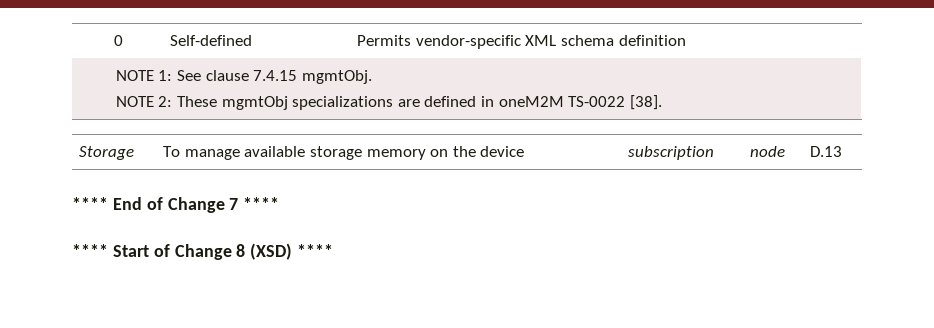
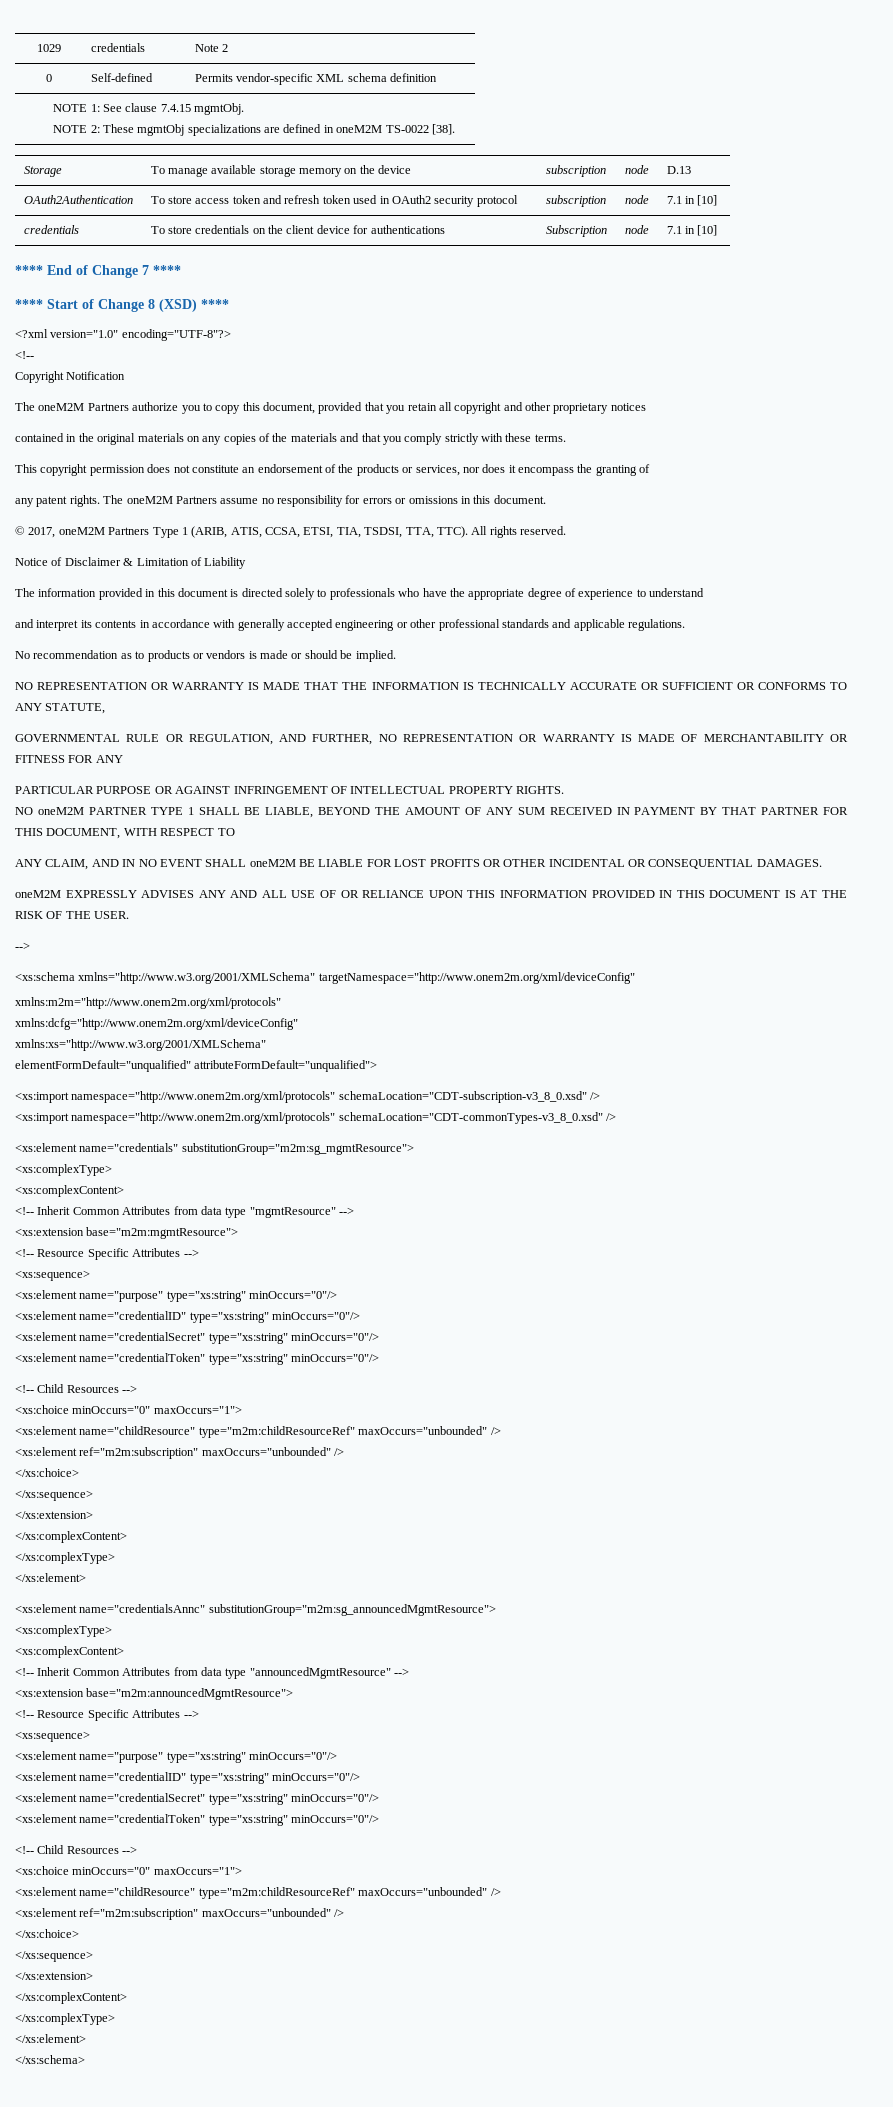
(113, 40) none -> [37,44,61,52] [90,43,145,52] [194,44,228,52] 1029 | credentials | Note 2 //
(843, 151) none -> [23,195,133,204] [150,195,518,207] [545,195,606,207] [624,195,649,204] [666,195,718,206] [23,225,79,234] [150,225,445,234] [545,225,607,237] [624,225,649,234] [666,225,718,236] // OAuth2Authentication | To store access token and refresh token used in OAuth2 security protocol | subscription | node | 7.1 in [10] // credentials | To store credentials on the client device for authentications | Subscription | node | 7.1 in [10]
(334, 250) none -> [15,329,231,341] [15,351,34,359] [15,371,126,383] [15,402,646,414] [15,433,566,445] [15,464,651,476] [15,495,546,507] [15,526,566,538] [15,557,247,569] [15,588,705,600] [15,619,685,631] [15,650,396,662] [15,682,847,690] [15,703,106,714] [15,734,849,745] [15,755,123,763] [15,786,564,794] [15,807,848,818] [15,828,235,839] [15,859,822,870] [15,890,847,898] [15,911,130,919] [15,942,30,950] [15,972,635,984] [15,997,281,1009] [15,1018,298,1030] [15,1039,266,1051] [15,1060,378,1072] [15,1091,601,1103] [15,1112,617,1124] [15,1143,414,1155] [15,1164,112,1176] [15,1185,124,1197] [15,1206,354,1218] [15,1227,239,1239] [15,1248,199,1260] [15,1270,90,1281] [15,1290,338,1302] [15,1311,361,1323] [15,1332,380,1344] [15,1353,380,1365] [15,1384,138,1393] [15,1405,242,1414] [15,1426,501,1438] [15,1447,345,1459] [15,1468,79,1477] [15,1490,93,1501] [15,1511,93,1519] [15,1531,127,1543] [15,1552,115,1564] [15,1573,86,1582] [15,1604,496,1616] [15,1625,112,1637] [15,1646,124,1658] [15,1667,409,1679] [15,1688,294,1700] [15,1709,199,1721] [15,1731,90,1742] [15,1751,338,1763] [15,1772,361,1784] [15,1793,380,1805] [15,1814,380,1826] [15,1845,138,1854] [15,1866,242,1875] [15,1887,501,1899] [15,1908,345,1920] [15,1929,79,1938] [15,1951,93,1962] [15,1972,93,1980] [15,1992,127,2004] [15,2013,115,2025] [15,2034,86,2043] [15,2055,85,2064] // <?xml version="1.0" encoding="UTF-8"?> // <!-- // Copyright Notification // The oneM2M Partners authorize you to copy this document, provided that you retain all copyright and other proprietary notices // contained in the original materials on any copies of the materials and that you comply strictly with these terms. // This copyright permission does not constitute an endorsement of the products or services, nor does it encompass the granting of // any patent rights. The oneM2M Partners assume no responsibility for errors or omissions in this document. // © 2017, oneM2M Partners Type 1 (ARIB, ATIS, CCSA, ETSI, TIA, TSDSI, TTA, TTC). All rights reserved. // Notice of Disclaimer & Limitation of Liability // The information provided in this document is directed solely to professionals who have the appropriate degree of experience to understand // and interpret its contents in accordance with generally accepted engineering or other professional standards and applicable regulations. // No recommendation as to products or vendors is made or should be implied. // NO REPRESENTATION OR WARRANTY IS MADE THAT THE INFORMATION IS TECHNICALLY ACCURATE OR SUFFICIENT OR CONFORMS TO ANY STATUTE, // GOVERNMENTAL RULE OR REGULATION, AND FURTHER, NO REPRESENTATION OR WARRANTY IS MADE OF MERCHANTABILITY OR FITNESS FOR ANY // PARTICULAR PURPOSE OR AGAINST INFRINGEMENT OF INTELLECTUAL PROPERTY RIGHTS. // NO oneM2M PARTNER TYPE 1 SHALL BE LIABLE, BEYOND THE AMOUNT OF ANY SUM RECEIVED IN PAYMENT BY THAT PARTNER FOR THIS DOCUMENT, WITH RESPECT TO // ANY CLAIM, AND IN NO EVENT SHALL oneM2M BE LIABLE FOR LOST PROFITS OR OTHER INCIDENTAL OR CONSEQUENTIAL DAMAGES. // oneM2M EXPRESSLY ADVISES ANY AND ALL USE OF OR RELIANCE UPON THIS INFORMATION PROVIDED IN THIS DOCUMENT IS AT THE RISK OF THE USER. // --> // <xs:schema xmlns="http://www.w3.org/2001/XMLSchema" targetNamespace="http://www.onem2m.org/xml/deviceConfig" // xmlns:m2m="http://www.onem2m.org/xml/protocols" // xmlns:dcfg="http://www.onem2m.org/xml/deviceConfig" // xmlns:xs="http://www.w3.org/2001/XMLSchema" // elementFormDefault="unqualified" attributeFormDefault="unqualified"> // <xs:import namespace="http://www.onem2m.org/xml/protocols" schemaLocation="CDT-subscription-v3_8_0.xsd" /> // <xs:import namespace="http://www.onem2m.org/xml/protocols" schemaLocation="CDT-commonTypes-v3_8_0.xsd" /> // <xs:element name="credentials" substitutionGroup="m2m:sg_mgmtResource"> // <xs:complexType> // <xs:complexContent> // <!-- Inherit Common Attributes from data type "mgmtResource" --> // <xs:extension base="m2m:mgmtResource"> // <!-- Resource Specific Attributes --> // <xs:sequence> // <xs:element name="purpose" type="xs:string" minOccurs="0"/> // <xs:element name="credentialID" type="xs:string" minOccurs="0"/> // <xs:element name="credentialSecret" type="xs:string" minOccurs="0"/> // <xs:element name="credentialToken" type="xs:string" minOccurs="0"/> // <!-- Child Resources --> // <xs:choice minOccurs="0" maxOccurs="1"> // <xs:element name="childResource" type="m2m:childResourceRef" maxOccurs="unbounded" /> // <xs:element ref="m2m:subscription" maxOccurs="unbounded" /> // </xs:choice> // </xs:sequence> // </xs:extension> // </xs:complexContent> // </xs:complexType> // </xs:element> // <xs:element name="credentialsAnnc" substitutionGroup="m2m:sg_announcedMgmtResource"> // <xs:complexType> // <xs:complexContent> // <!-- Inherit Common Attributes from data type "announcedMgmtResource" --> // <xs:extension base="m2m:announcedMgmtResource"> // <!-- Resource Specific Attributes --> // <xs:sequence> // <xs:element name="purpose" type="xs:string" minOccurs="0"/> // <xs:element name="credentialID" type="xs:string" minOccurs="0"/> // <xs:element name="credentialSecret" type="xs:string" minOccurs="0"/> // <xs:element name="credentialToken" type="xs:string" minOccurs="0"/> // <!-- Child Resources --> // <xs:choice minOccurs="0" maxOccurs="1"> // <xs:element name="childResource" type="m2m:childResourceRef" maxOccurs="unbounded" /> // <xs:element ref="m2m:subscription" maxOccurs="unbounded" /> // </xs:choice> // </xs:sequence> // </xs:extension> // </xs:complexContent> // </xs:complexType> // </xs:element> // </xs:schema>

